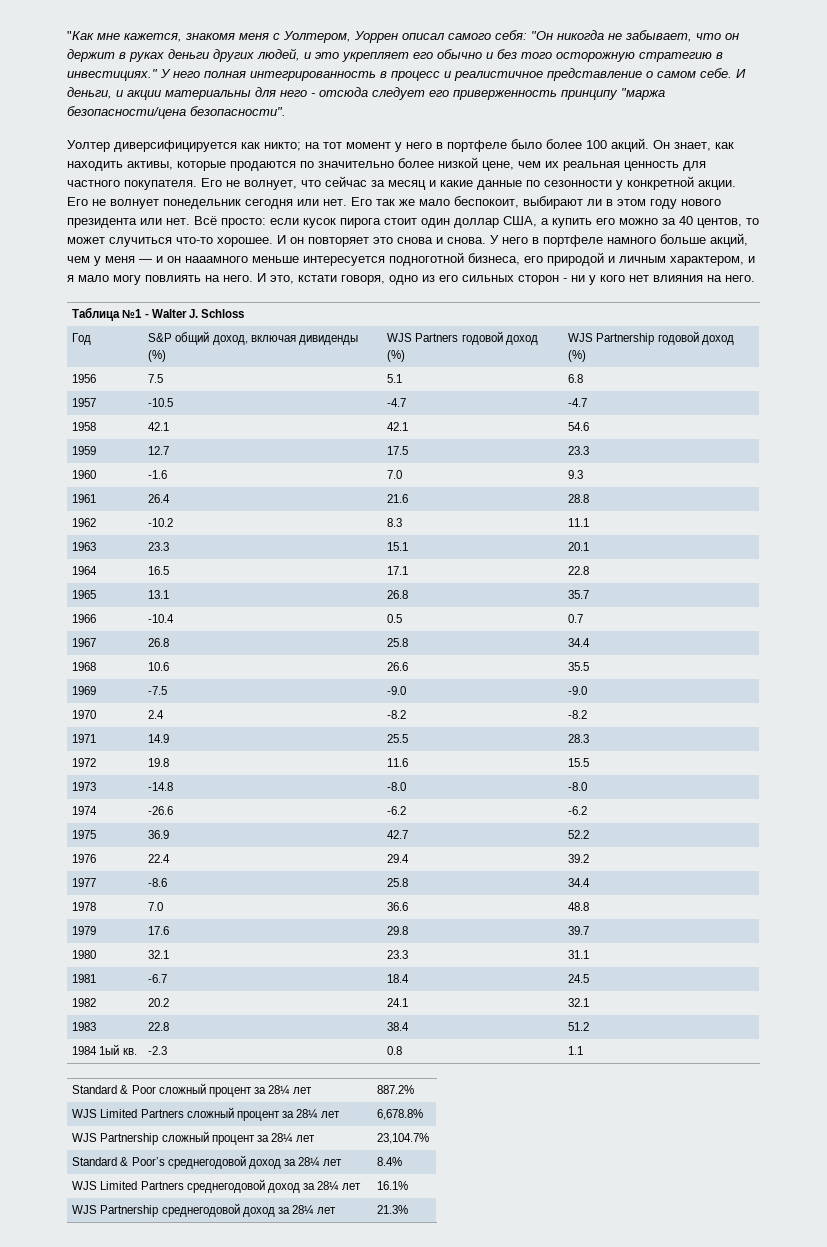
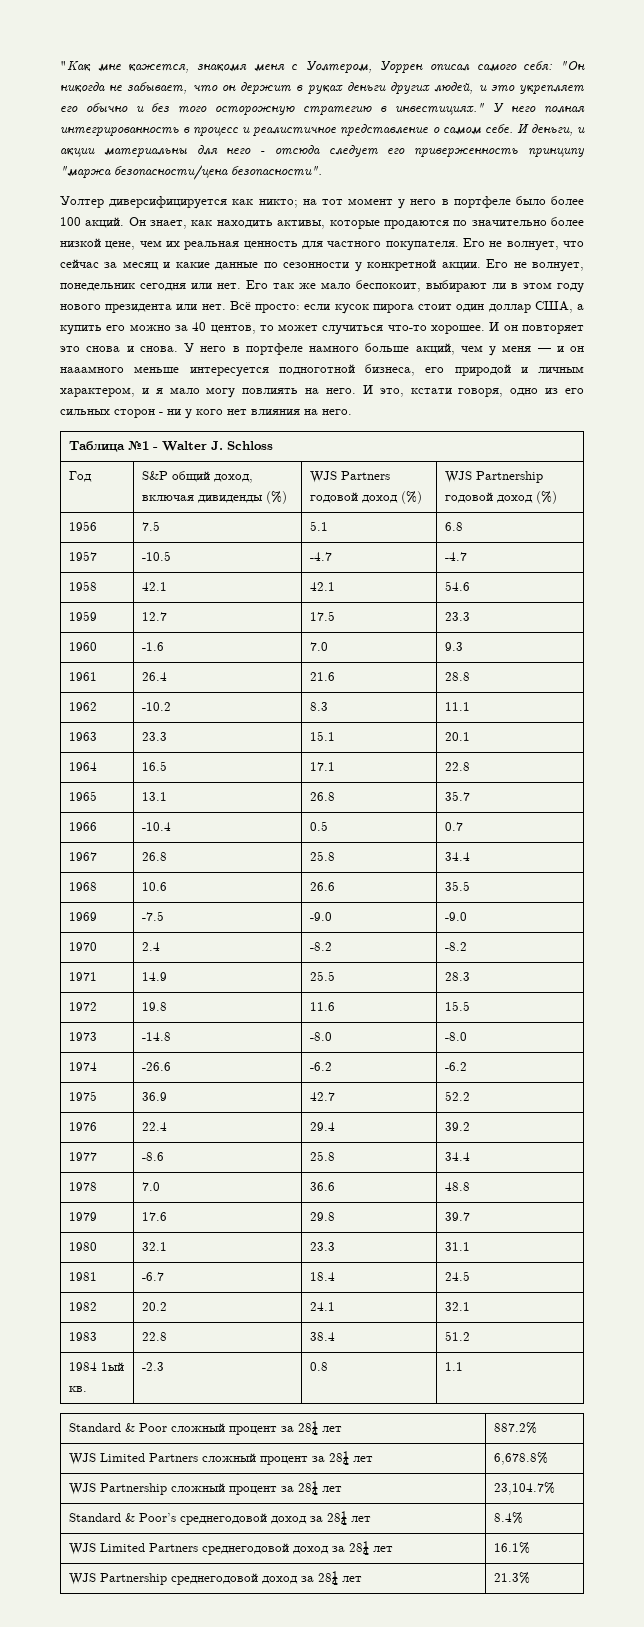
[110,199,159,209] волнует -> [532,262,584,272] волнует,

